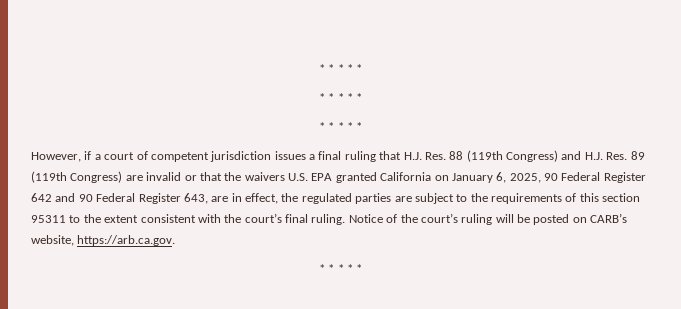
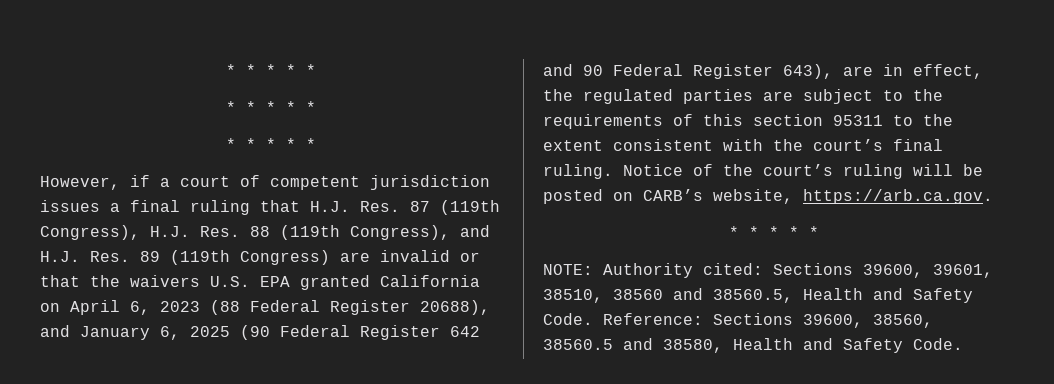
(446, 156) none -> [410,200,500,215] [40,225,240,240] 87 (119th Congress), H.J. Res.
[506,150,558,162] Congress) -> [350,225,450,240] Congress),
[451,172,558,183] January 6, 2025, 90 -> [70,300,490,315] [40,325,270,340] April 6, 2023 (88 Federal Register 20688), and January 6, 2025 (90
[183,193,208,204] 643, -> [783,64,833,79] 643),
(363, 268) none -> [543,263,993,278] [543,288,973,303] [543,313,933,328] [543,338,963,353] // NOTE: Authority cited: Sections 39600, 39601, 38510, 38560 and 38560.5, Health and Safety Code. Reference: Sections 39600, 38560, 38560.5 and 38580, Health and Safety Code.

